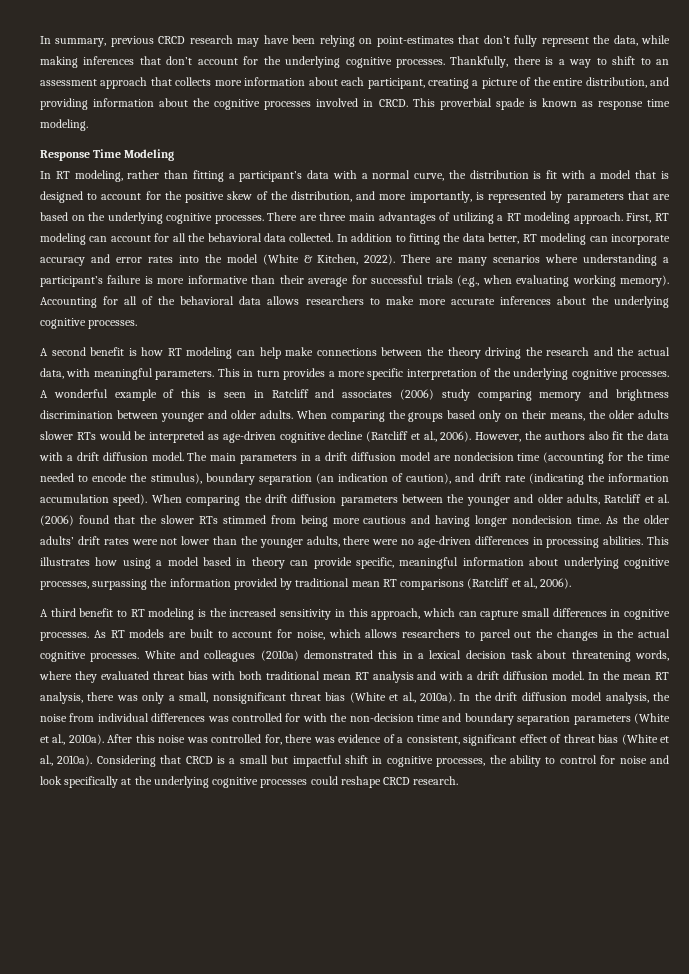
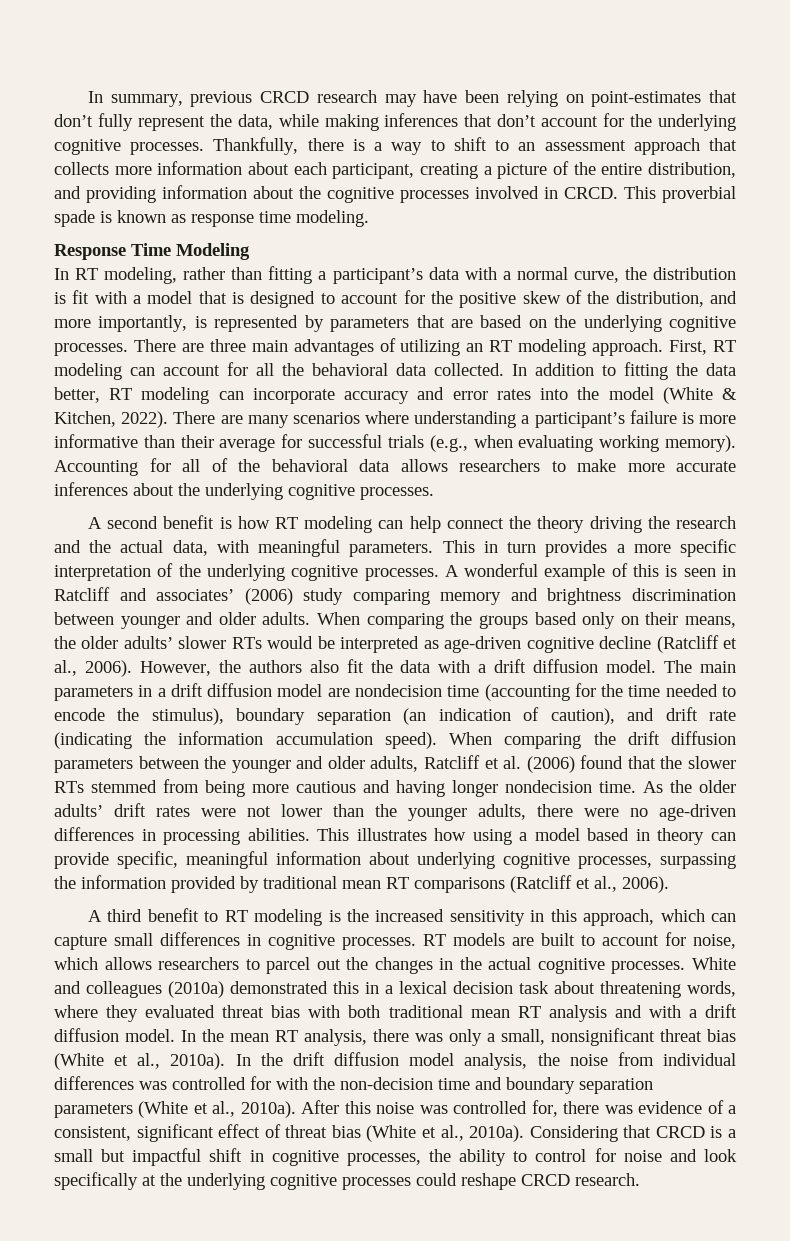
[497,215,504,221] a -> [466,343,484,352] an
[285,347,423,356] make connections between -> [446,518,504,529] connect
[342,390,393,398] associates -> [156,589,235,601] associates’
[638,410,670,419] adults -> [123,636,173,649] adults’
[222,515,266,524] stimmed -> [91,780,157,793] stemmed
[93,630,106,638] As -> (416, 943) none

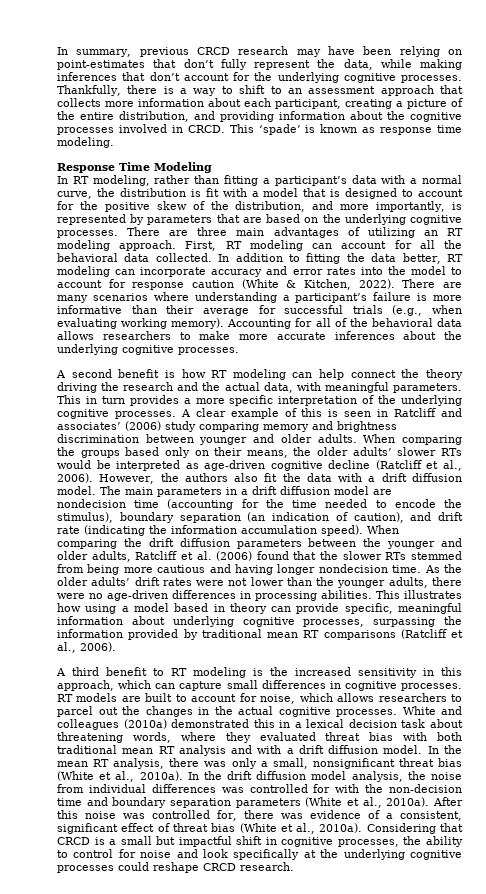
[662,186,736,203] [54,210,95,227] proverbial spade -> [258,124,301,135] ‘spade’
(654, 393) none -> [451,267,463,275] [57,279,234,290] to account for response caution
[464,563,539,577] wonderful -> [195,408,226,417] clear

